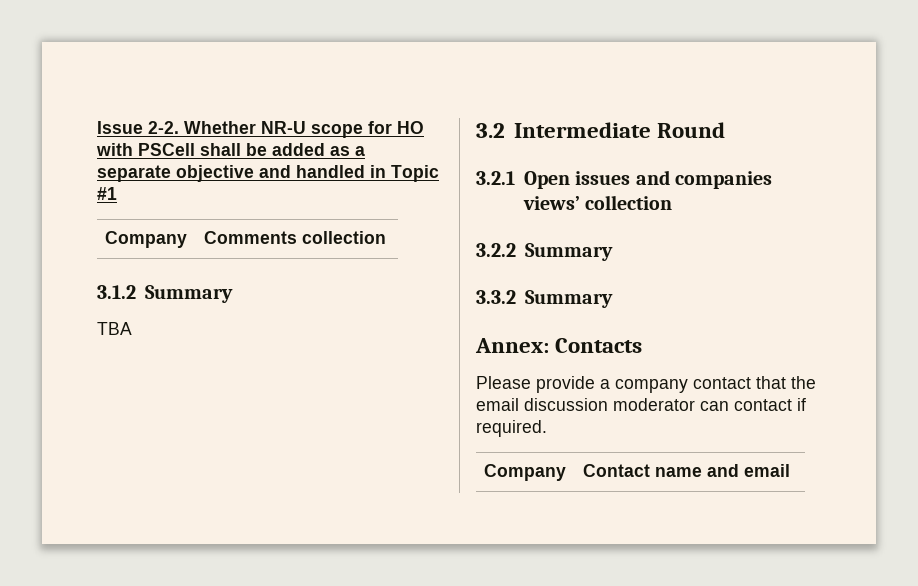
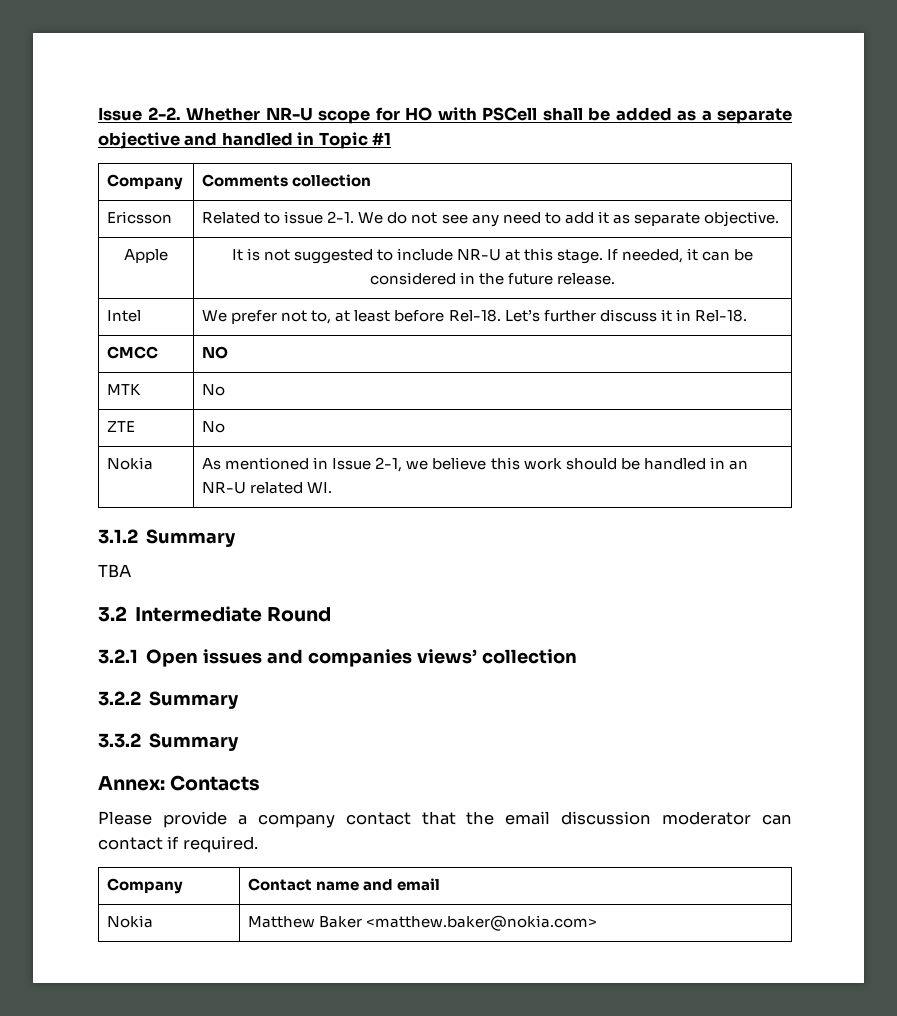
(387, 237) none -> [107,211,173,224] [202,211,779,227] [124,249,168,263] [231,248,754,264] [369,272,616,285] [107,310,142,322] [202,309,747,324] [107,346,159,359] [202,346,229,359] [107,384,142,395] [202,384,226,396] [107,421,136,432] [202,421,226,433] [107,457,154,470] [202,457,748,472] [202,482,333,494] // Ericsson | Related to issue 2-1. We do not see any need to add it as separate objective. // Apple | It is not suggested to include NR-U at this stage. If needed, it can be considered in the future release. // Intel | We prefer not to, at least before Rel-18. Let’s further discuss it in Rel-18. // CMCC | NO // MTK | No // ZTE | No // Nokia | As mentioned in Issue 2-1, we believe this work should be handled in an NR-U related WI.
(791, 470) none -> [107,915,154,928] [248,915,598,931] // Nokia | Matthew Baker <matthew.baker@nokia.com>

